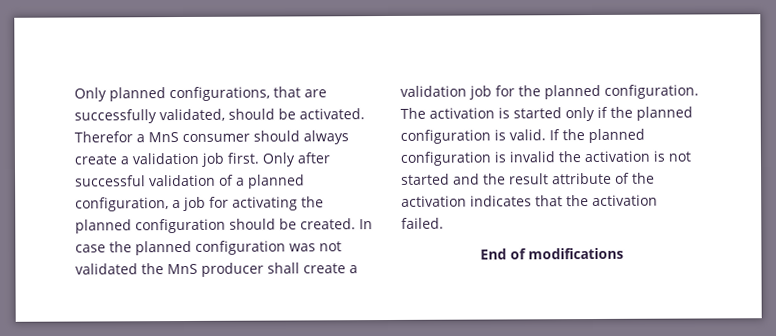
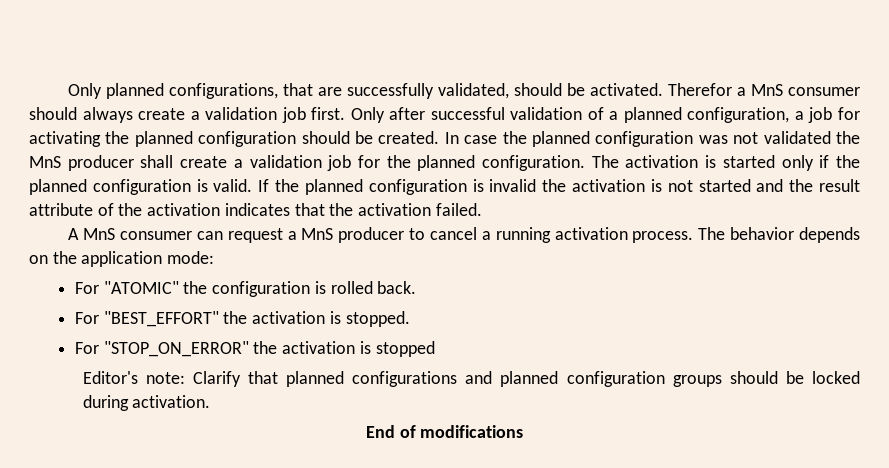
(444, 223) none -> [68,227,860,243] [29,251,215,267] [75,281,417,297] [75,311,410,327] [75,341,435,357] [82,371,861,387] [82,395,211,411] // A MnS consumer can request a MnS producer to cancel a running activation process. The behavior depends on the application mode: // For "ATOMIC" the configuration is rolled back. // For "BEST_EFFORT" the activation is stopped. // For "STOP_ON_ERROR" the activation is stopped // Editor's note: Clarify that planned configurations and planned configuration groups should be locked during activation.

